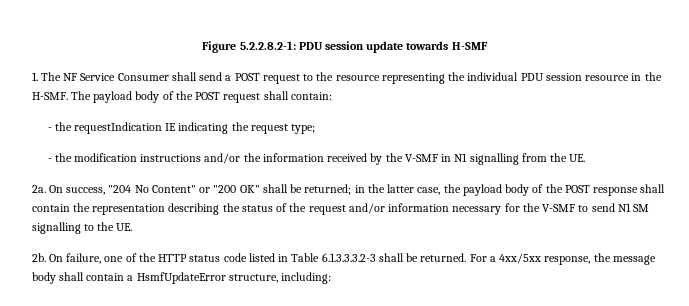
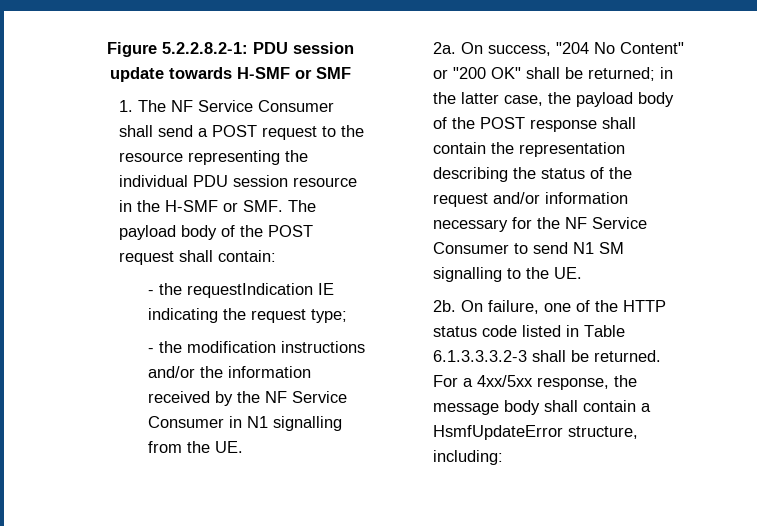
(488, 46) none -> [294,67,351,79] or SMF
[31,92,68,100] H-SMF. -> [164,200,283,212] H-SMF or SMF.
[404,154,438,162] V-SMF -> [265,391,348,403] [148,416,225,428] NF Service Consumer
[542,204,576,212] V-SMF -> [564,217,647,229] [432,242,509,254] NF Service Consumer

